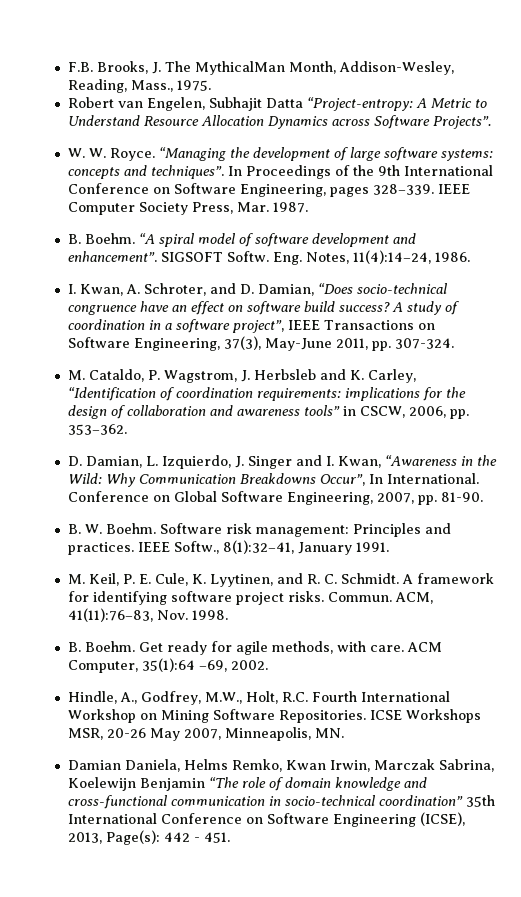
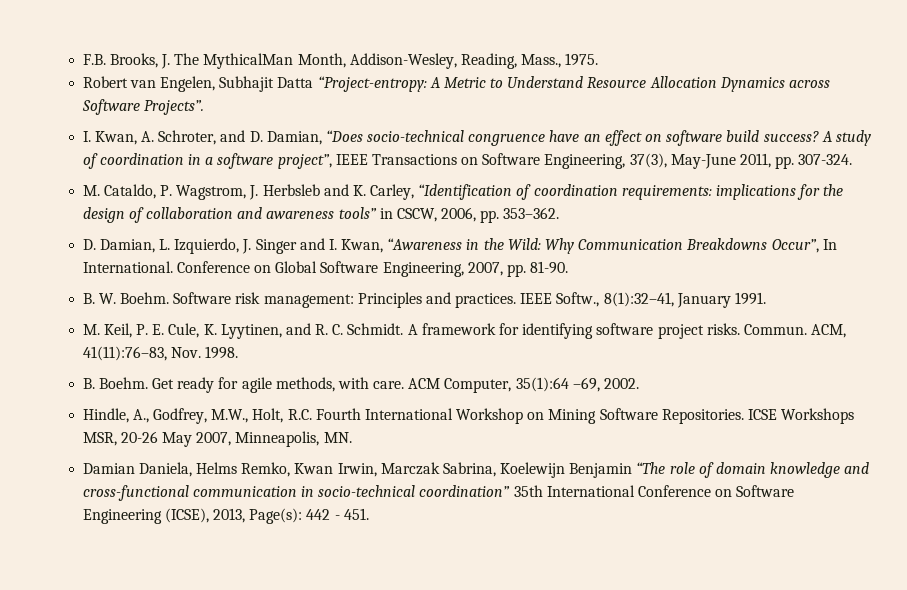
[68,147,494,161] [68,165,494,179] [68,183,471,197] [68,202,309,215] [68,233,417,247] [68,250,471,265] // W. W. Royce. “Managing the development of large software systems: concepts and techniques”. In Proceedings of the 9th International Conference on Software Engineering, pages 328–339. IEEE Computer Society Press, Mar. 1987. // B. Boehm. “A spiral model of software development and enhancement”. SIGSOFT Softw. Eng. Notes, 11(4):14–24, 1986. -> (204, 107) none

